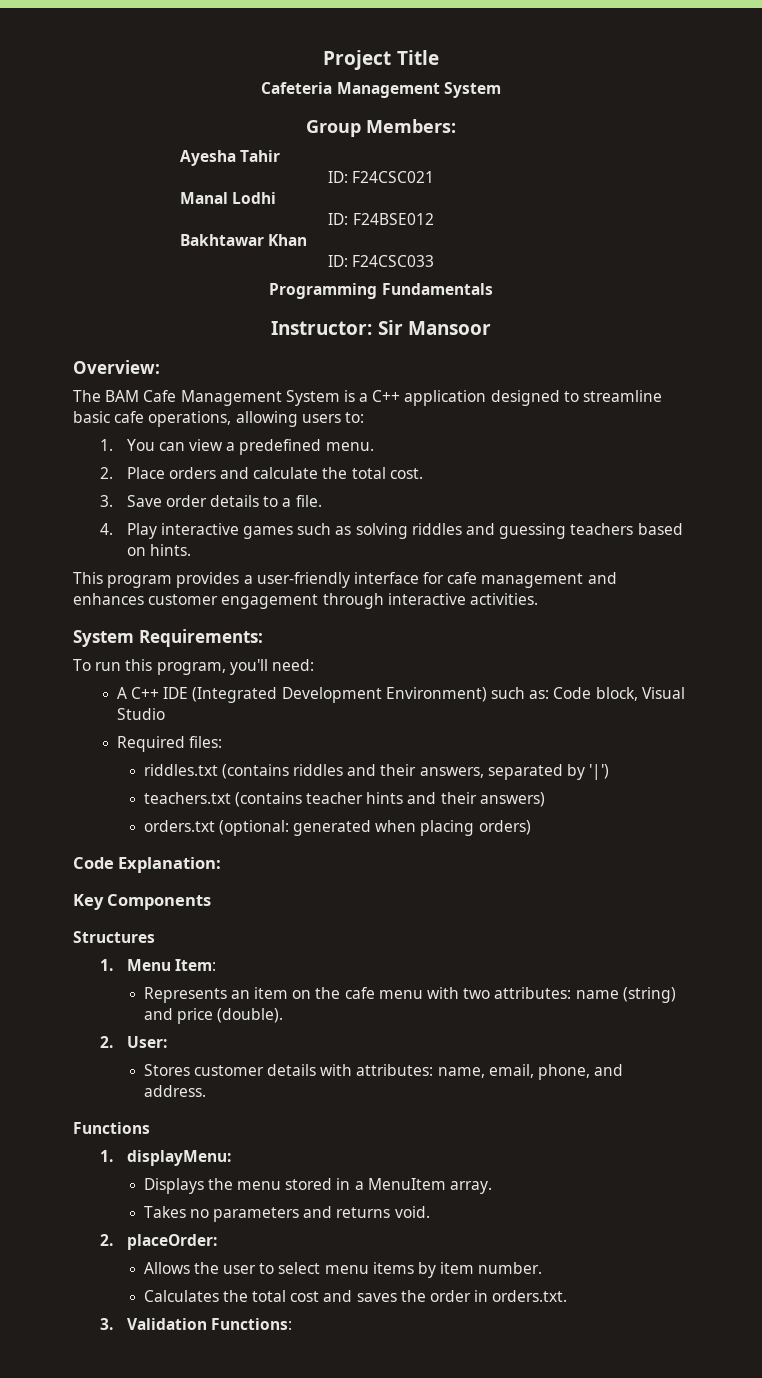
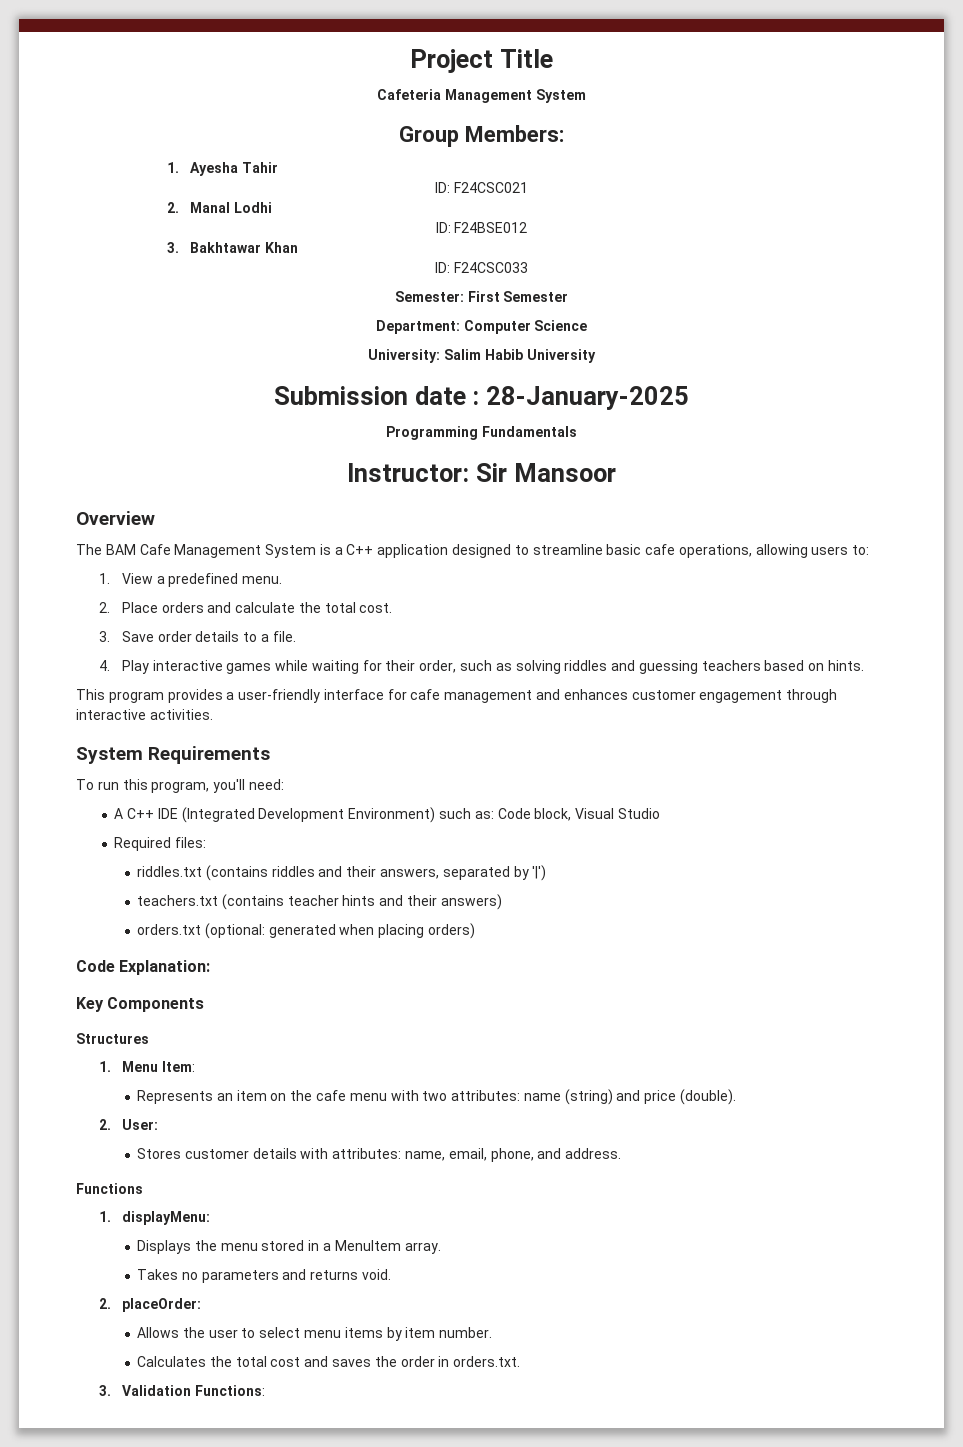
(456, 126) none -> [167,162,180,173] 1.
(435, 177) none -> [167,202,180,213] 2.
(434, 219) none -> [167,242,180,253] 3.
(435, 261) none -> [394,291,569,302] [375,320,588,334] [368,349,596,363] [273,386,690,410] // Semester: First Semester // Department: Computer Science // University: Salim Habib University // Submission date : 28-January-2025
[73,360,160,374] Overview: -> [76,511,155,525] Overview
[126,439,224,451] You can view -> [121,573,153,584] View
(294, 532) none -> [275,660,457,674] while waiting for their order,
[138,629,263,647] Requirements: -> [148,746,271,764] Requirements

